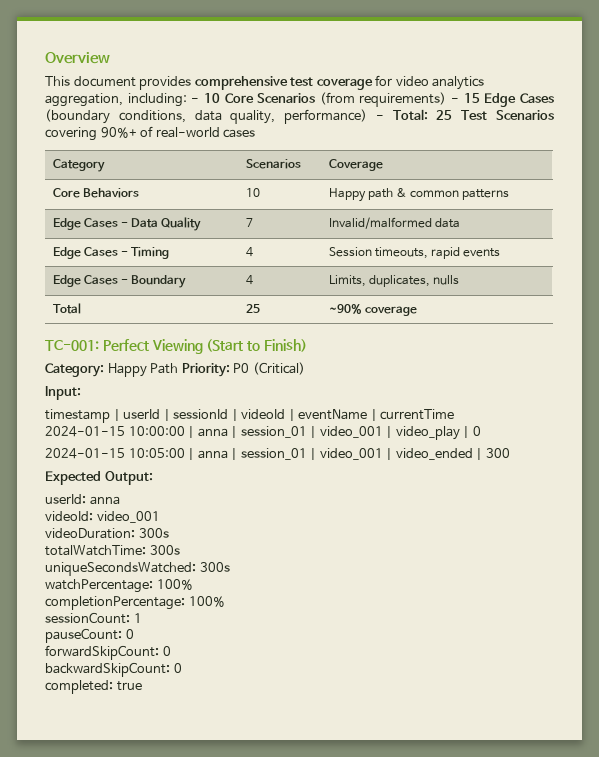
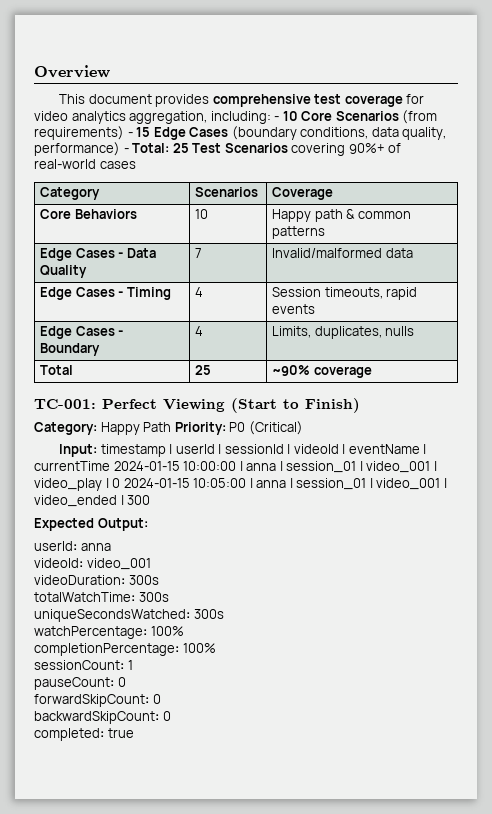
(81, 393) // -> (98, 450) none
(455, 414) // -> (110, 466) none
(481, 431) // -> (121, 483) none

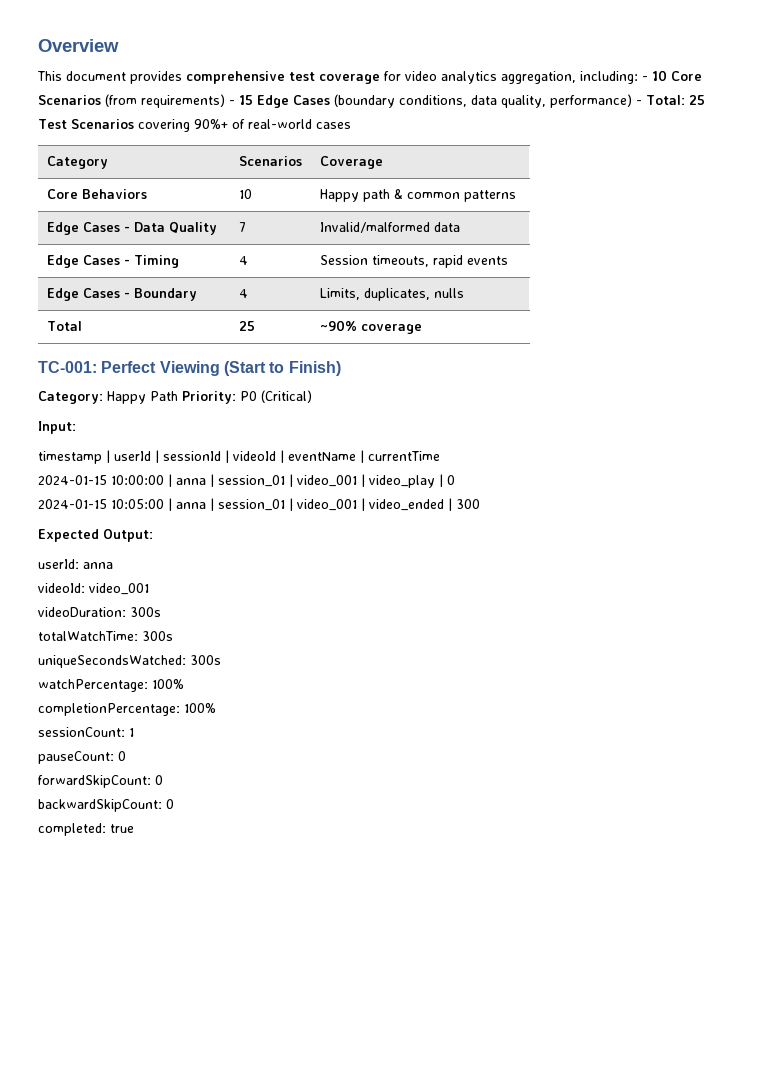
(98, 450) none -> (76, 427) //
(110, 466) none -> (440, 456) //
(121, 483) none -> (455, 480) //

